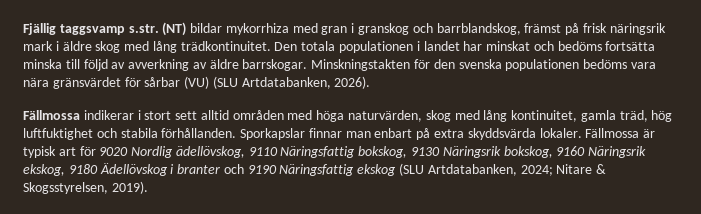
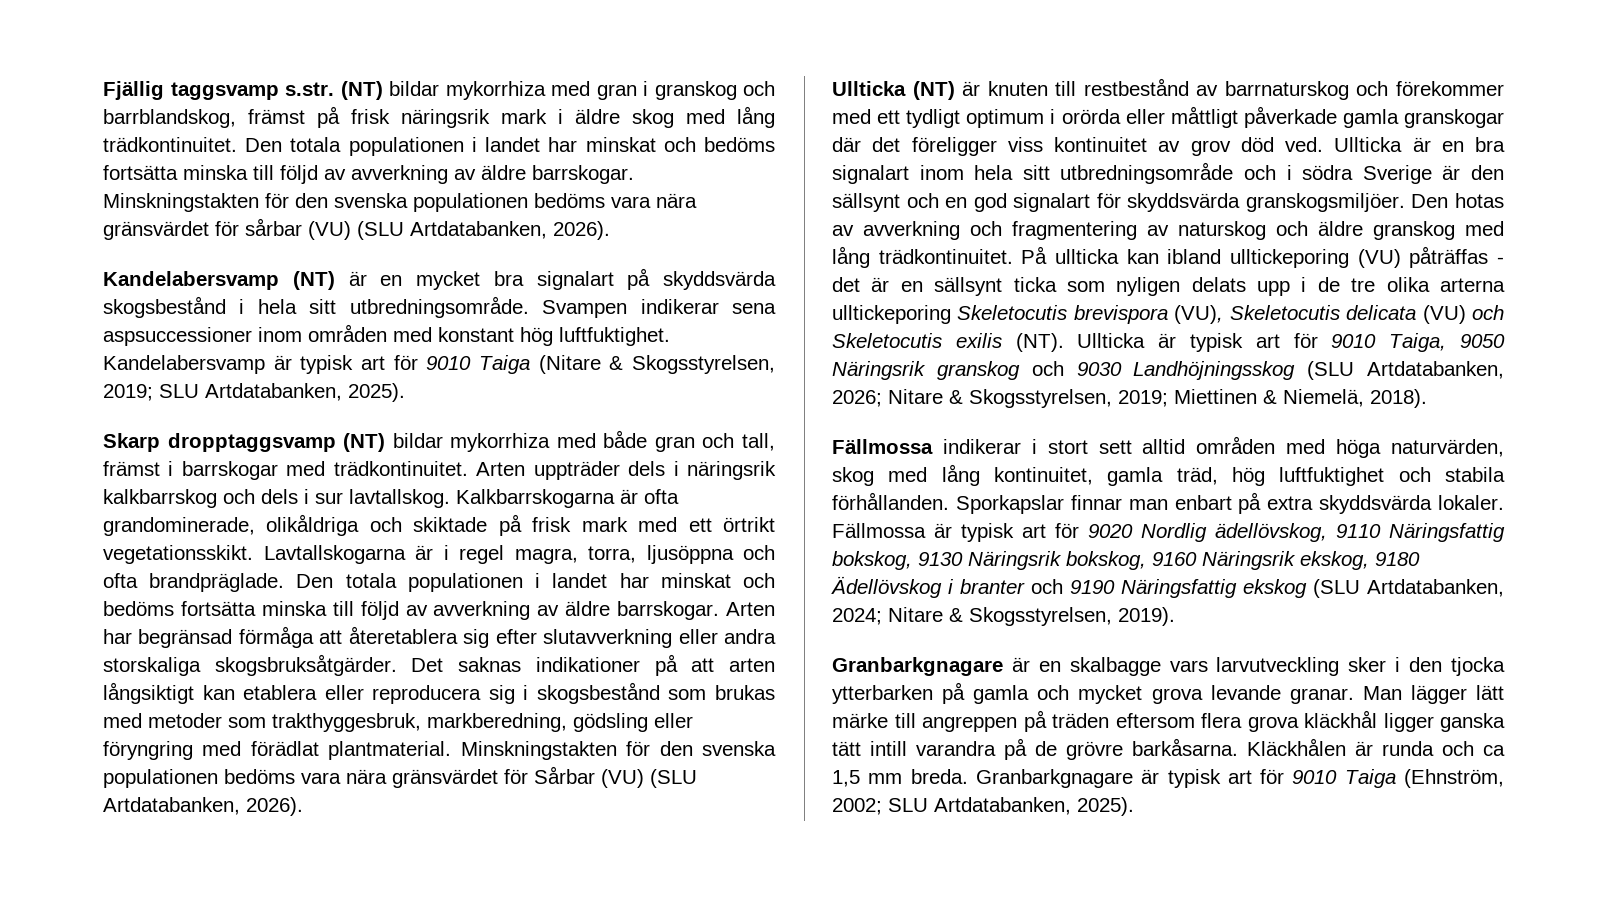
(371, 82) none -> [103,268,776,290] [103,296,776,318] [103,324,670,346] [103,355,776,374] [103,383,405,402] [103,430,775,452] [103,461,777,480] [103,489,679,508] [103,514,776,536] [103,545,775,564] [103,573,775,592] [103,601,775,620] [103,626,777,648] [103,654,775,676] [103,682,775,704] [103,713,693,732] [103,741,777,760] [103,766,697,788] [103,797,303,816] [832,78,1504,100] [832,106,1504,128] [832,137,1505,156] [832,162,1504,184] [832,193,1504,212] [832,221,1504,240] [832,246,1504,268] [832,277,1505,296] [832,305,1504,324] [832,333,1505,352] [832,361,1504,380] [832,389,1427,408] // Kandelabersvamp (NT) är en mycket bra signalart på skyddsvärda skogsbestånd i hela sitt utbredningsområde. Svampen indikerar sena aspsuccessioner inom områden med konstant hög luftfuktighet. Kandelabersvamp är typisk art för 9010 Taiga (Nitare & Skogsstyrelsen, 2019; SLU Artdatabanken, 2025). // Skarp dropptaggsvamp (NT) bildar mykorrhiza med både gran och tall, främst i barrskogar med trädkontinuitet. Arten uppträder dels i näringsrik kalkbarrskog och dels i sur lavtallskog. Kalkbarrskogarna är ofta grandominerade, olikåldriga och skiktade på frisk mark med ett örtrikt vegetationsskikt. Lavtallskogarna är i regel magra, torra, ljusöppna och ofta brandpräglade. Den totala populationen i landet har minskat och bedöms fortsätta minska till följd av avverkning av äldre barrskogar. Arten har begränsad förmåga att återetablera sig efter slutavverkning eller andra storskaliga skogsbruksåtgärder. Det saknas indikationer på att arten långsiktigt kan etablera eller reproducera sig i skogsbestånd som brukas med metoder som trakthyggesbruk, markberedning, gödsling eller föryngring med förädlat plantmaterial. Minskningstakten för den svenska populationen bedöms vara nära gränsvärdet för Sårbar (VU) (SLU Artdatabanken, 2026). // Ullticka (NT) är knuten till restbestånd av barrnaturskog och förekommer med ett tydligt optimum i orörda eller måttligt påverkade gamla granskogar där det föreligger viss kontinuitet av grov död ved. Ullticka är en bra signalart inom hela sitt utbredningsområde och i södra Sverige är den sällsynt och en god signalart för skyddsvärda granskogsmiljöer. Den hotas av avverkning och fragmentering av naturskog och äldre granskog med lång trädkontinuitet. På ullticka kan ibland ulltickeporing (VU) påträffas - det är en sällsynt ticka som nyligen delats upp i de tre olika arterna ulltickeporing Skeletocutis brevispora (VU), Skeletocutis delicata (VU) och Skeletocutis exilis (NT). Ullticka är typisk art för 9010 Taiga, 9050 Näringsrik granskog och 9030 Landhöjningsskog (SLU Artdatabanken, 2026; Nitare & Skogsstyrelsen, 2019; Miettinen & Niemelä, 2018).
(148, 187) none -> [832,657,1505,676] [832,682,1504,704] [832,710,1505,732] [832,738,1505,760] [832,769,1504,788] [832,797,1134,816] // Granbarkgnagare är en skalbagge vars larvutveckling sker i den tjocka ytterbarken på gamla och mycket grova levande granar. Man lägger lätt märke till angreppen på träden eftersom flera grova kläckhål ligger ganska tätt intill varandra på de grövre barkåsarna. Kläckhålen är runda och ca 1,5 mm breda. Granbarkgnagare är typisk art för 9010 Taiga (Ehnström, 2002; SLU Artdatabanken, 2025).

